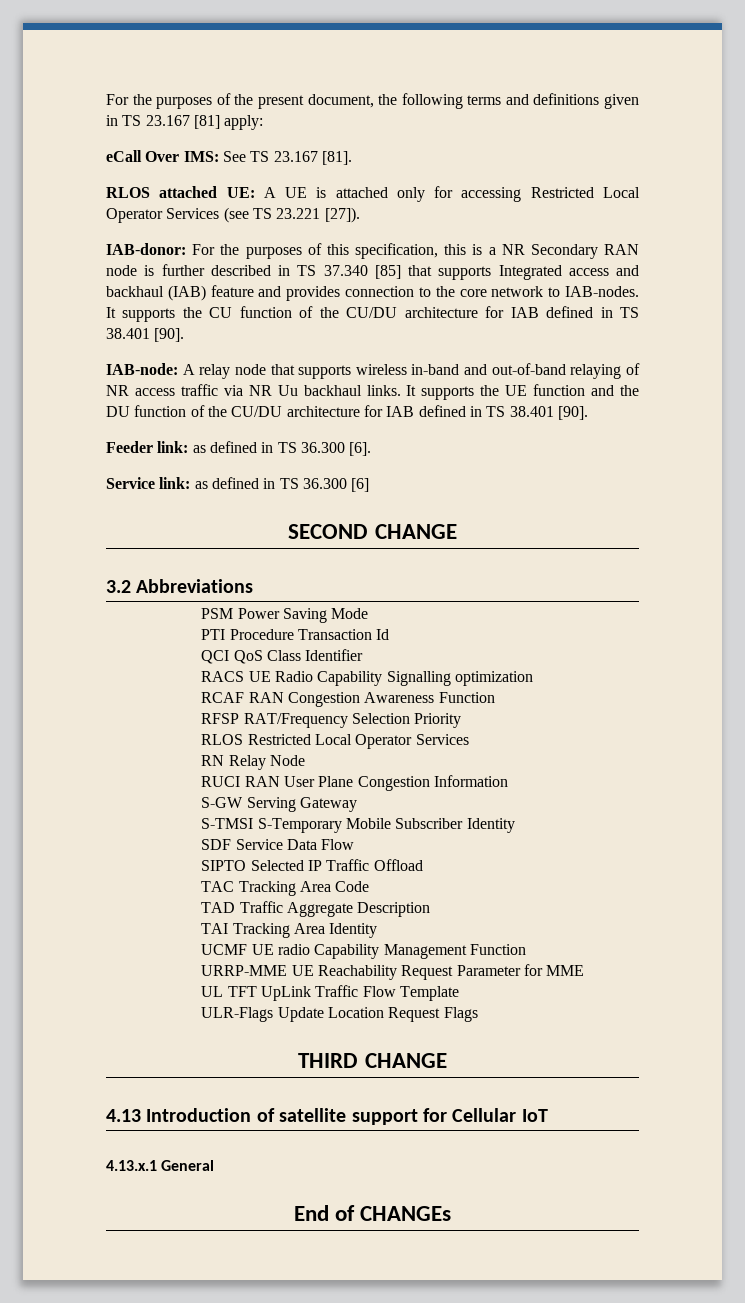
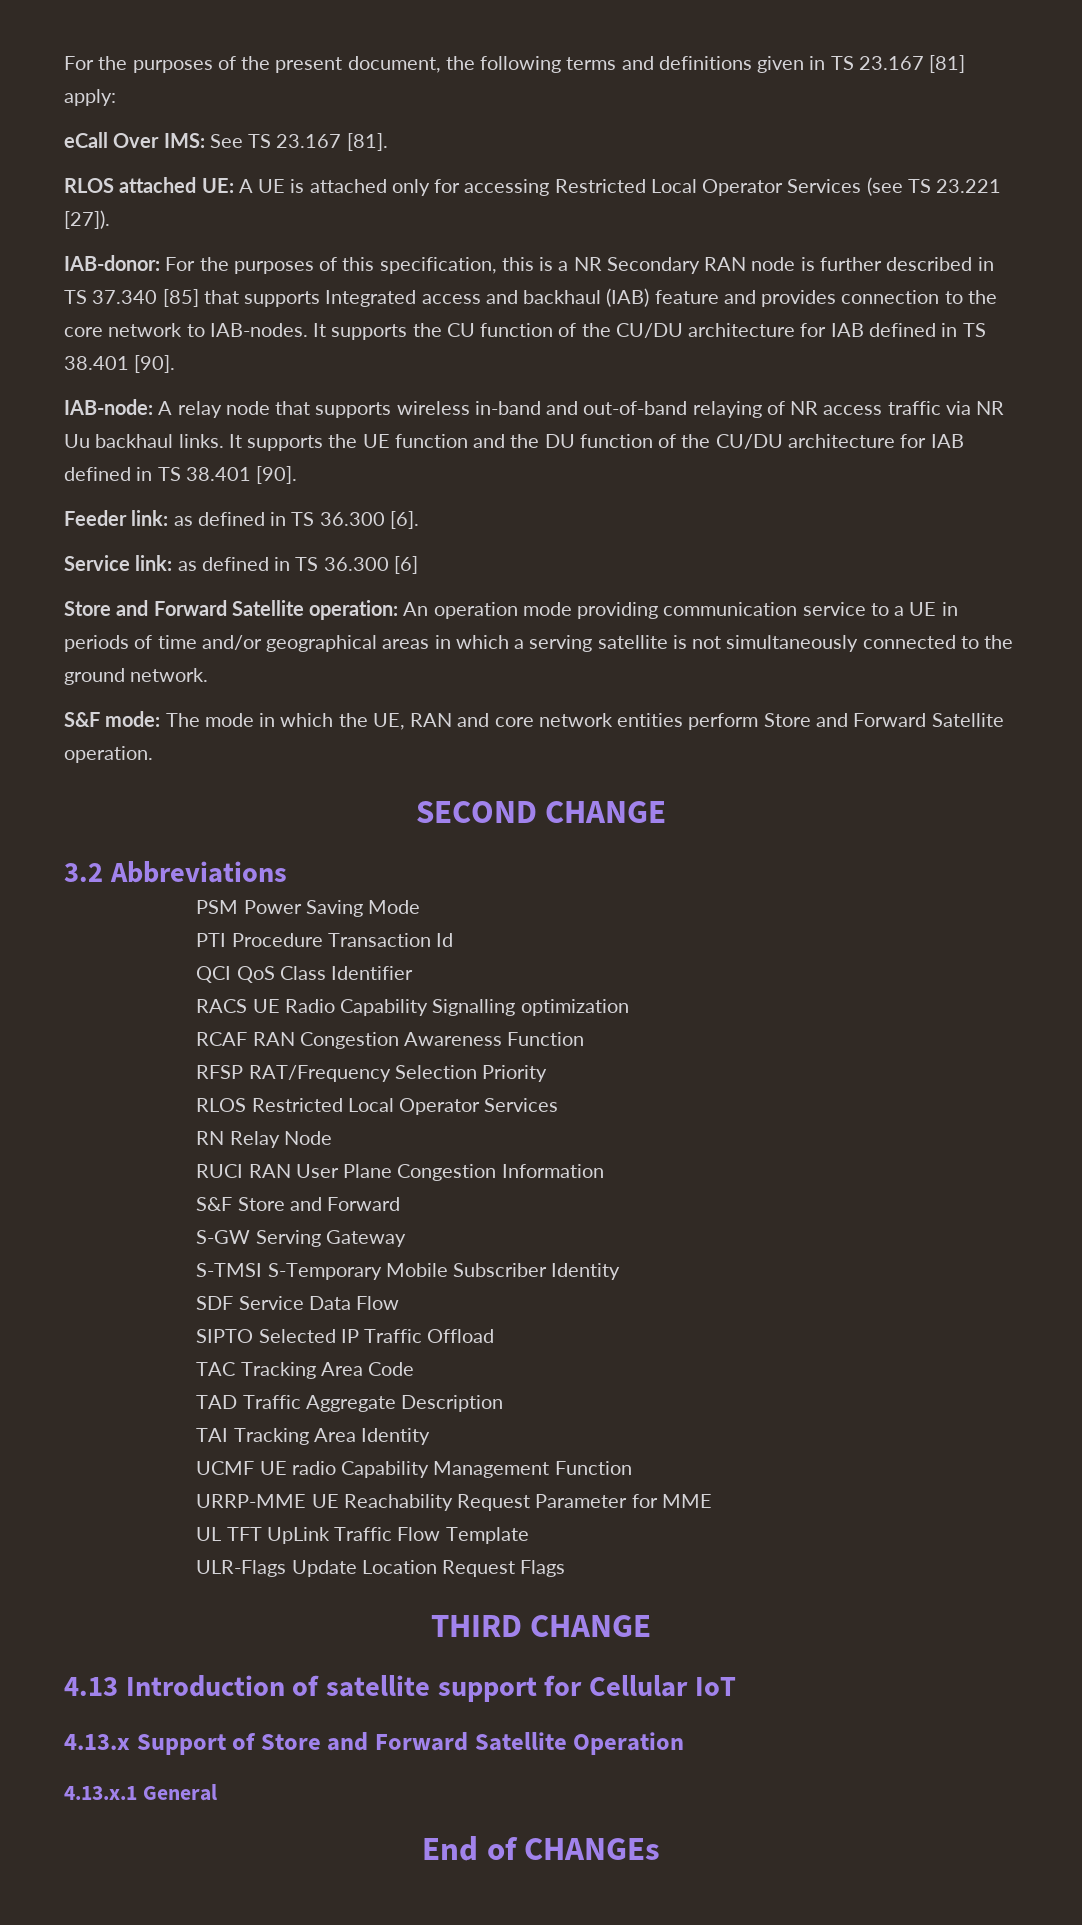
(370, 485) none -> [64,600,958,620] [64,635,1014,652] [64,668,209,685] [64,711,1004,730] [64,746,153,763] // Store and Forward Satellite operation: An operation mode providing communication service to a UE in periods of time and/or geographical areas in which a serving satellite is not simultaneously connected to the ground network. // S&F mode: The mode in which the UE, RAN and core network entities perform Store and Forward Satellite operation.
(508, 781) none -> [196,1197,401,1211] // S&F Store and Forward
(548, 1115) none -> [64,1732,685,1755] // 4.13.x Support of Store and Forward Satellite Operation

